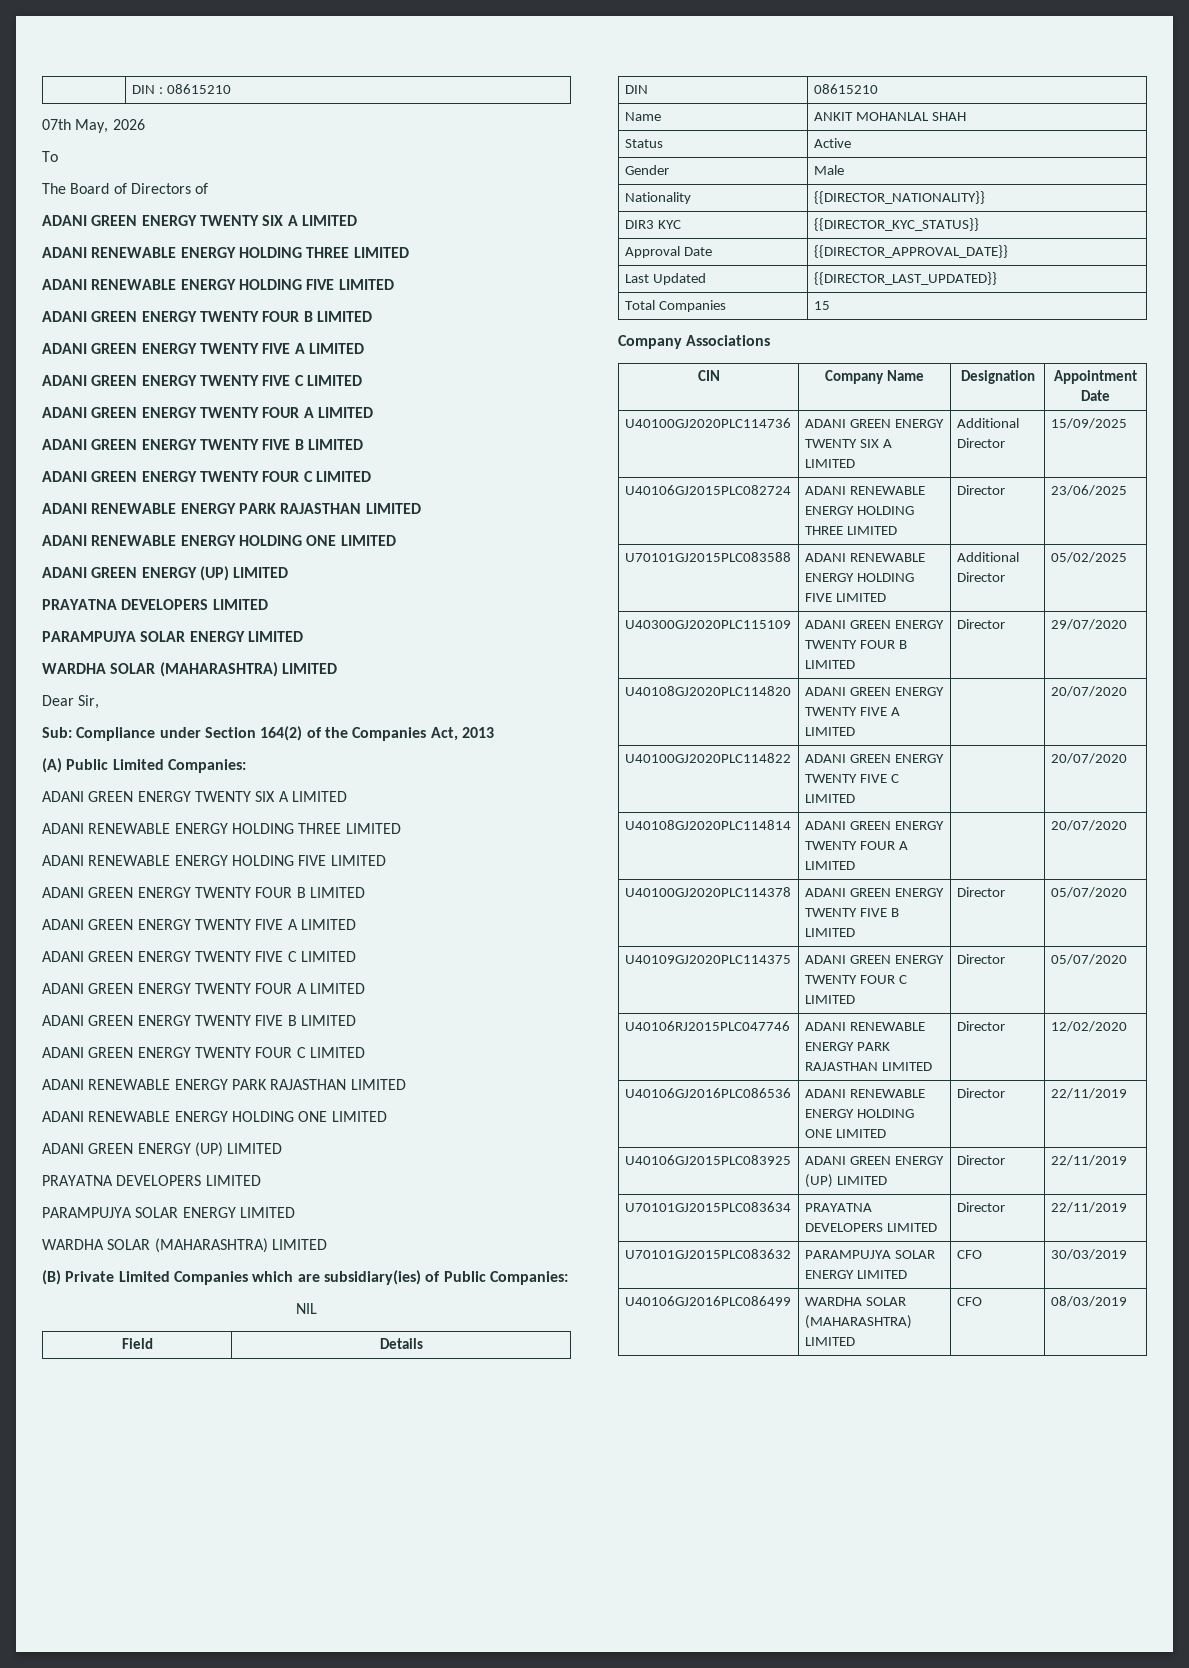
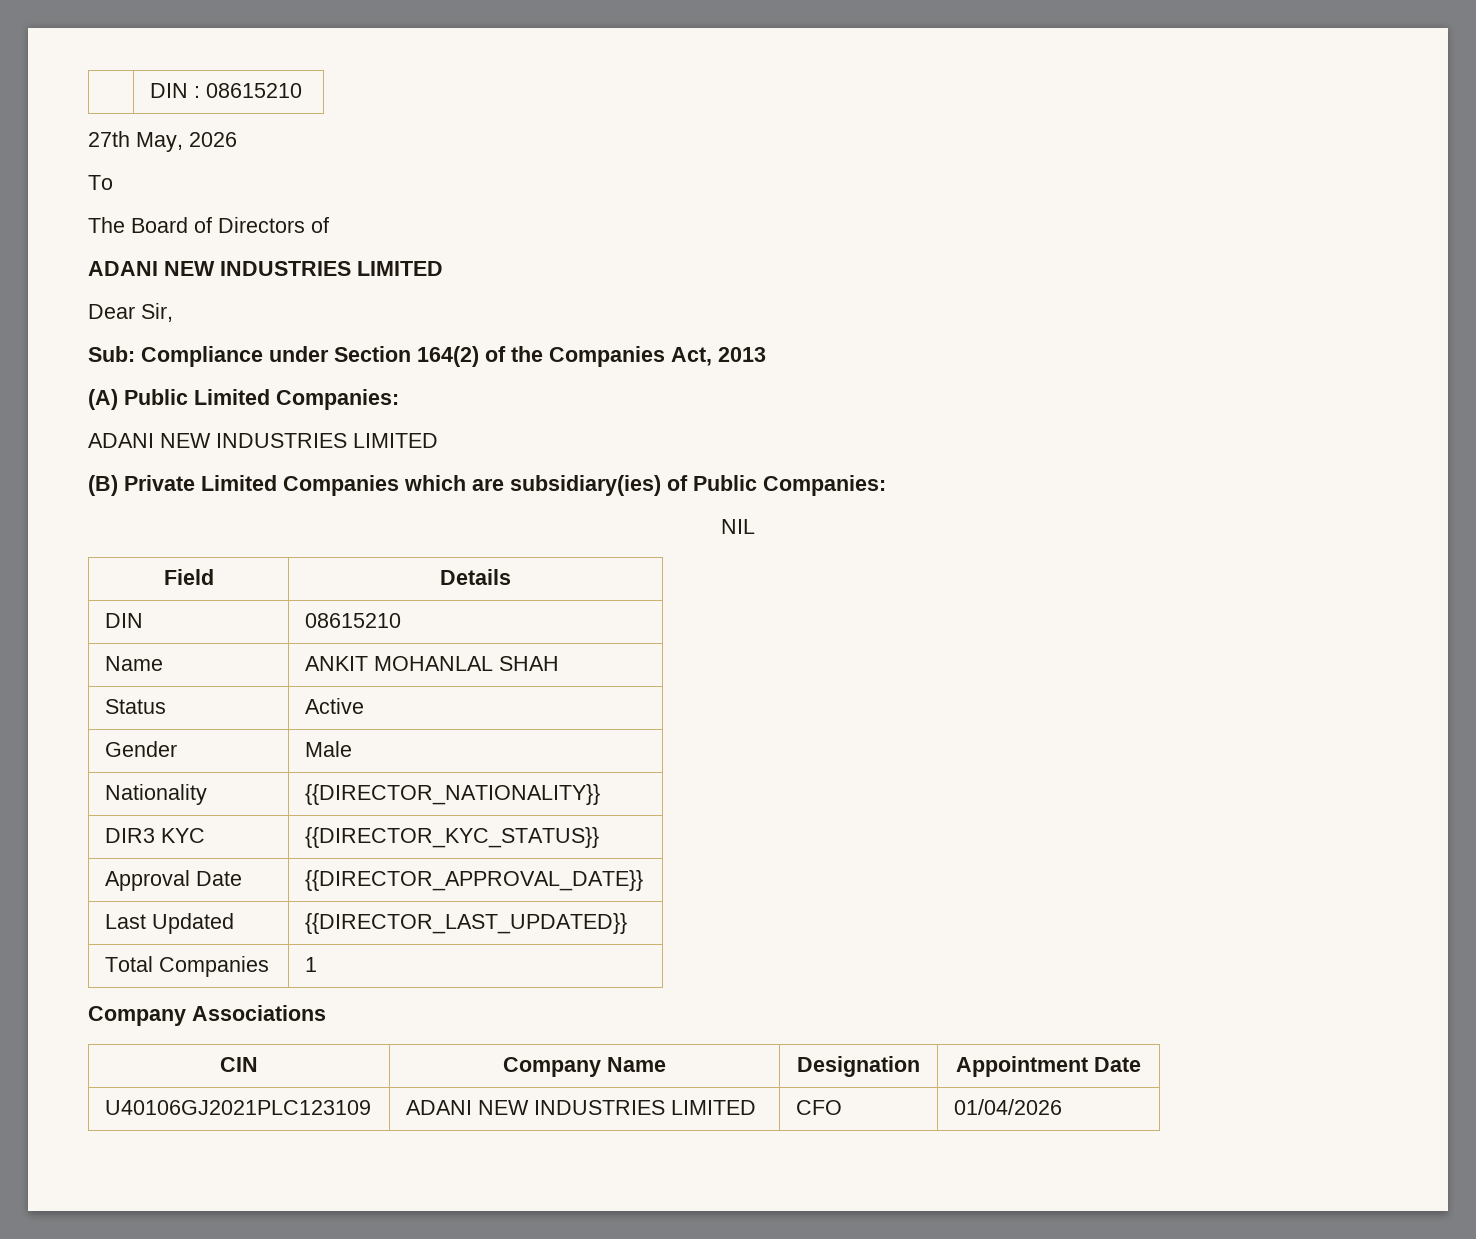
[42,119,71,130] 07th -> [88,131,130,147] 27th
[91,215,357,226] [42,247,409,258] [42,279,394,290] [42,311,372,322] [42,343,364,354] [42,375,362,386] [42,407,373,418] [42,439,363,450] [42,471,371,482] [42,503,421,514] [42,535,396,546] [42,566,289,581] [42,599,268,610] [42,631,303,642] [42,662,278,677] GREEN ENERGY TWENTY SIX A LIMITED // ADANI RENEWABLE ENERGY HOLDING THREE LIMITED // ADANI RENEWABLE ENERGY HOLDING FIVE LIMITED // ADANI GREEN ENERGY TWENTY FOUR B LIMITED // ADANI GREEN ENERGY TWENTY FIVE A LIMITED // ADANI GREEN ENERGY TWENTY FIVE C LIMITED // ADANI GREEN ENERGY TWENTY FOUR A LIMITED // ADANI GREEN ENERGY TWENTY FIVE B LIMITED // ADANI GREEN ENERGY TWENTY FOUR C LIMITED // ADANI RENEWABLE ENERGY PARK RAJASTHAN LIMITED // ADANI RENEWABLE ENERGY HOLDING ONE LIMITED // ADANI GREEN ENERGY (UP) LIMITED // PRAYATNA DEVELOPERS LIMITED // PARAMPUJYA SOLAR ENERGY LIMITED // WARDHA SOLAR (MAHARASHTRA) -> [164,261,351,276] NEW INDUSTRIES
[88,791,347,802] [42,823,401,834] [42,855,386,866] [42,887,365,898] [42,919,356,930] [42,951,356,962] [42,983,365,994] [42,1015,356,1026] [42,1047,365,1058] [42,1079,406,1090] [42,1111,387,1122] [42,1142,283,1157] [42,1175,261,1186] [42,1207,295,1218] [42,1238,268,1253] GREEN ENERGY TWENTY SIX A LIMITED // ADANI RENEWABLE ENERGY HOLDING THREE LIMITED // ADANI RENEWABLE ENERGY HOLDING FIVE LIMITED // ADANI GREEN ENERGY TWENTY FOUR B LIMITED // ADANI GREEN ENERGY TWENTY FIVE A LIMITED // ADANI GREEN ENERGY TWENTY FIVE C LIMITED // ADANI GREEN ENERGY TWENTY FOUR A LIMITED // ADANI GREEN ENERGY TWENTY FIVE B LIMITED // ADANI GREEN ENERGY TWENTY FOUR C LIMITED // ADANI RENEWABLE ENERGY PARK RAJASTHAN LIMITED // ADANI RENEWABLE ENERGY HOLDING ONE LIMITED // ADANI GREEN ENERGY (UP) LIMITED // PRAYATNA DEVELOPERS LIMITED // PARAMPUJYA SOLAR ENERGY LIMITED // WARDHA SOLAR (MAHARASHTRA) -> [160,433,347,448] NEW INDUSTRIES
[813,301,830,310] 15 -> [305,957,318,972] 1
[624,418,791,428] [804,419,944,428] [804,439,892,448] [804,459,855,468] [956,418,1019,428] [956,438,1005,448] [1050,418,1127,429] [624,485,791,495] [804,486,925,495] [804,506,914,515] [804,526,897,535] [956,485,1005,495] [1050,485,1127,496] [624,552,791,562] [804,553,925,562] [804,573,914,582] [804,593,886,602] [956,552,1019,562] [956,572,1005,582] [1050,552,1127,563] [624,620,791,629] [804,620,944,629] [804,640,907,649] [804,660,855,669] [956,619,1005,629] [1050,619,1127,630] [624,686,791,696] [804,687,944,696] [804,707,900,716] [804,727,855,736] [1050,686,1127,697] [624,753,791,763] [804,754,944,763] [804,774,899,783] [804,794,855,803] [1050,753,1127,764] [624,820,791,830] [804,821,944,830] [804,841,908,850] [804,861,855,870] [1050,820,1127,831] [624,887,791,897] [804,888,944,897] [804,908,899,917] [804,928,855,937] [956,887,1005,897] [1050,887,1127,898] [624,955,791,964] [804,955,944,964] [804,975,907,984] [804,995,855,1004] [956,954,1005,964] [1050,954,1127,965] [624,1021,790,1031] [804,1022,925,1031] [804,1042,890,1051] [804,1062,932,1071] [956,1021,1005,1031] [1050,1021,1127,1032] [624,1088,791,1098] [804,1089,925,1098] [804,1109,914,1118] [804,1129,886,1138] [956,1088,1005,1098] [1050,1088,1127,1099] [624,1155,791,1165] [804,1156,944,1165] [804,1174,887,1188] [956,1155,1005,1165] [1050,1155,1127,1166] [624,1202,791,1212] [804,1203,872,1212] [804,1223,937,1232] [956,1202,1005,1212] [1050,1202,1127,1213] [624,1249,791,1259] [804,1250,935,1259] [804,1270,907,1279] [956,1250,982,1259] [1050,1249,1127,1260] [624,1296,791,1306] [804,1297,906,1306] [804,1315,912,1329] [804,1337,855,1346] [956,1297,982,1306] [1050,1296,1127,1307] U40100GJ2020PLC114736 | ADANI GREEN ENERGY TWENTY SIX A LIMITED | Additional Director | 15/09/2025 // U40106GJ2015PLC082724 | ADANI RENEWABLE ENERGY HOLDING THREE LIMITED | Director | 23/06/2025 // U70101GJ2015PLC083588 | ADANI RENEWABLE ENERGY HOLDING FIVE LIMITED | Additional Director | 05/02/2025 // U40300GJ2020PLC115109 | ADANI GREEN ENERGY TWENTY FOUR B LIMITED | Director | 29/07/2020 // U40108GJ2020PLC114820 | ADANI GREEN ENERGY TWENTY FIVE A LIMITED | | 20/07/2020 // U40100GJ2020PLC114822 | ADANI GREEN ENERGY TWENTY FIVE C LIMITED | | 20/07/2020 // U40108GJ2020PLC114814 | ADANI GREEN ENERGY TWENTY FOUR A LIMITED | | 20/07/2020 // U40100GJ2020PLC114378 | ADANI GREEN ENERGY TWENTY FIVE B LIMITED | Director | 05/07/2020 // U40109GJ2020PLC114375 | ADANI GREEN ENERGY TWENTY FOUR C LIMITED | Director | 05/07/2020 // U40106RJ2015PLC047746 | ADANI RENEWABLE ENERGY PARK RAJASTHAN LIMITED | Director | 12/02/2020 // U40106GJ2016PLC086536 | ADANI RENEWABLE ENERGY HOLDING ONE LIMITED | Director | 22/11/2019 // U40106GJ2015PLC083925 | ADANI GREEN ENERGY (UP) LIMITED | Director | 22/11/2019 // U70101GJ2015PLC083634 | PRAYATNA DEVELOPERS LIMITED | Director | 22/11/2019 // U70101GJ2015PLC083632 | PARAMPUJYA SOLAR ENERGY LIMITED | CFO | 30/03/2019 // U40106GJ2016PLC086499 | WARDHA SOLAR (MAHARASHTRA) LIMITED | CFO | 08/03/2019 -> [105,1100,372,1115] [406,1100,757,1115] [796,1100,843,1115] [954,1099,1063,1115] U40106GJ2021PLC123109 | ADANI NEW INDUSTRIES LIMITED | CFO | 01/04/2026

